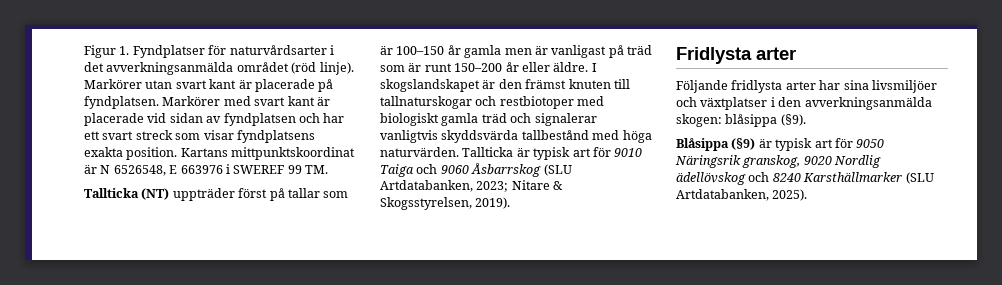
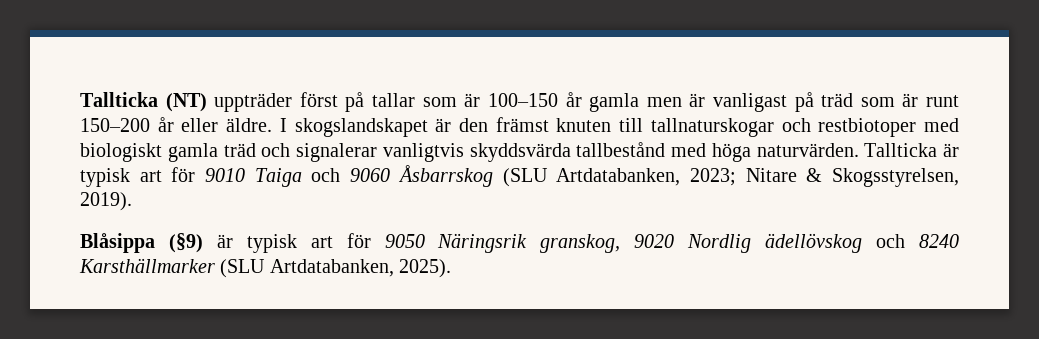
[84,45,334,58] [84,62,354,75] [84,79,334,92] [84,96,330,109] [84,113,345,126] [84,130,315,143] [84,147,356,160] [84,164,328,176] Figur 1. Fyndplatser för naturvårdsarter i det avverkningsanmälda området (röd linje). Markörer utan svart kant är placerade på fyndplatsen. Markörer med svart kant är placerade vid sidan av fyndplatsen och har ett svart streck som visar fyndplatsens exakta position. Kartans mittpunktskoordinat är N 6526548, E 663976 i SWEREF 99 TM. // -> (80, 99) none
[676,47,796,64] [676,80,937,93] [676,97,932,110] [676,114,806,127] // Fridlysta arter // Följande fridlysta arter har sina livsmiljöer och växtplatser i den avverkningsanmälda skogen: blåsippa (§9). -> (132, 201) none

